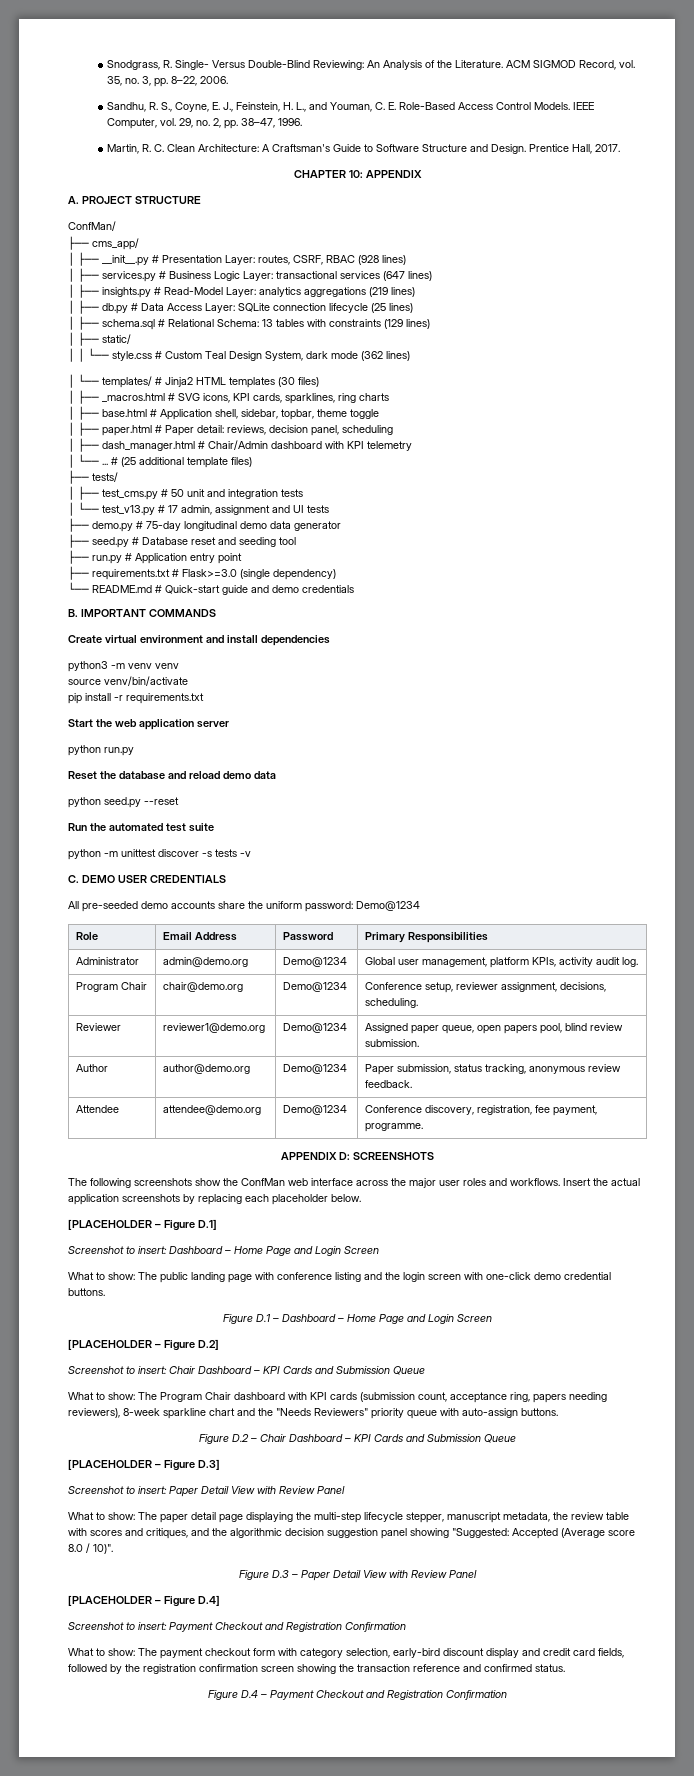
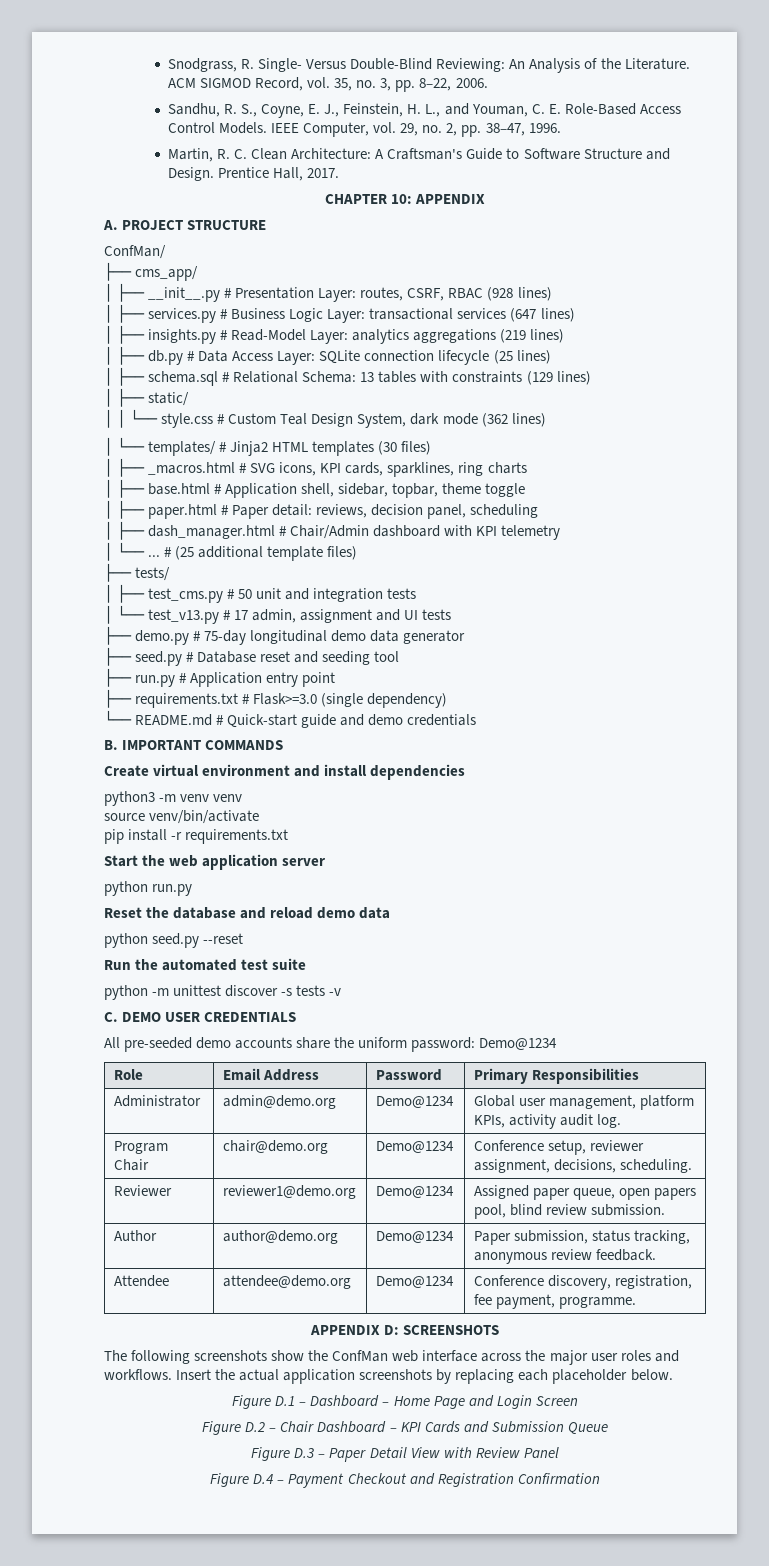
[68,1219,217,1231] [68,1246,379,1256] [68,1272,611,1283] [68,1288,105,1296] // [PLACEHOLDER – Figure D.1] // Screenshot to insert: Dashboard – Home Page and Login Screen // What to show: The public landing page with conference listing and the login screen with one-click demo credential buttons. -> (673, 1375) none
[68,1339,219,1351] [68,1366,425,1375] [68,1392,607,1403] [68,1408,558,1419] // [PLACEHOLDER – Figure D.2] // Screenshot to insert: Chair Dashboard – KPI Cards and Submission Queue // What to show: The Program Chair dashboard with KPI cards (submission count, acceptance ring, papers needing reviewers), 8-week sparkline chart and the "Needs Reviewers" priority queue with auto-assign buttons. -> (578, 1401) none
[68,1459,220,1471] [68,1486,345,1497] [68,1512,629,1523] [68,1528,635,1539] [68,1543,113,1554] // [PLACEHOLDER – Figure D.3] // Screenshot to insert: Paper Detail View with Review Panel // What to show: The paper detail page displaying the multi-step lifecycle stepper, manuscript metadata, the review table with scores and critiques, and the algorithmic decision suggestion panel showing "Suggested: Accepted (Average score 8.0 / 10)". -> (608, 1428) none
[68,1595,220,1607] [68,1622,406,1632] [68,1648,624,1659] [68,1664,565,1674] // [PLACEHOLDER – Figure D.4] // Screenshot to insert: Payment Checkout and Registration Confirmation // What to show: The payment checkout form with category selection, early-bird discount display and credit card fields, followed by the registration confirmation screen showing the transaction reference and confirmed status. -> (559, 1452) none

